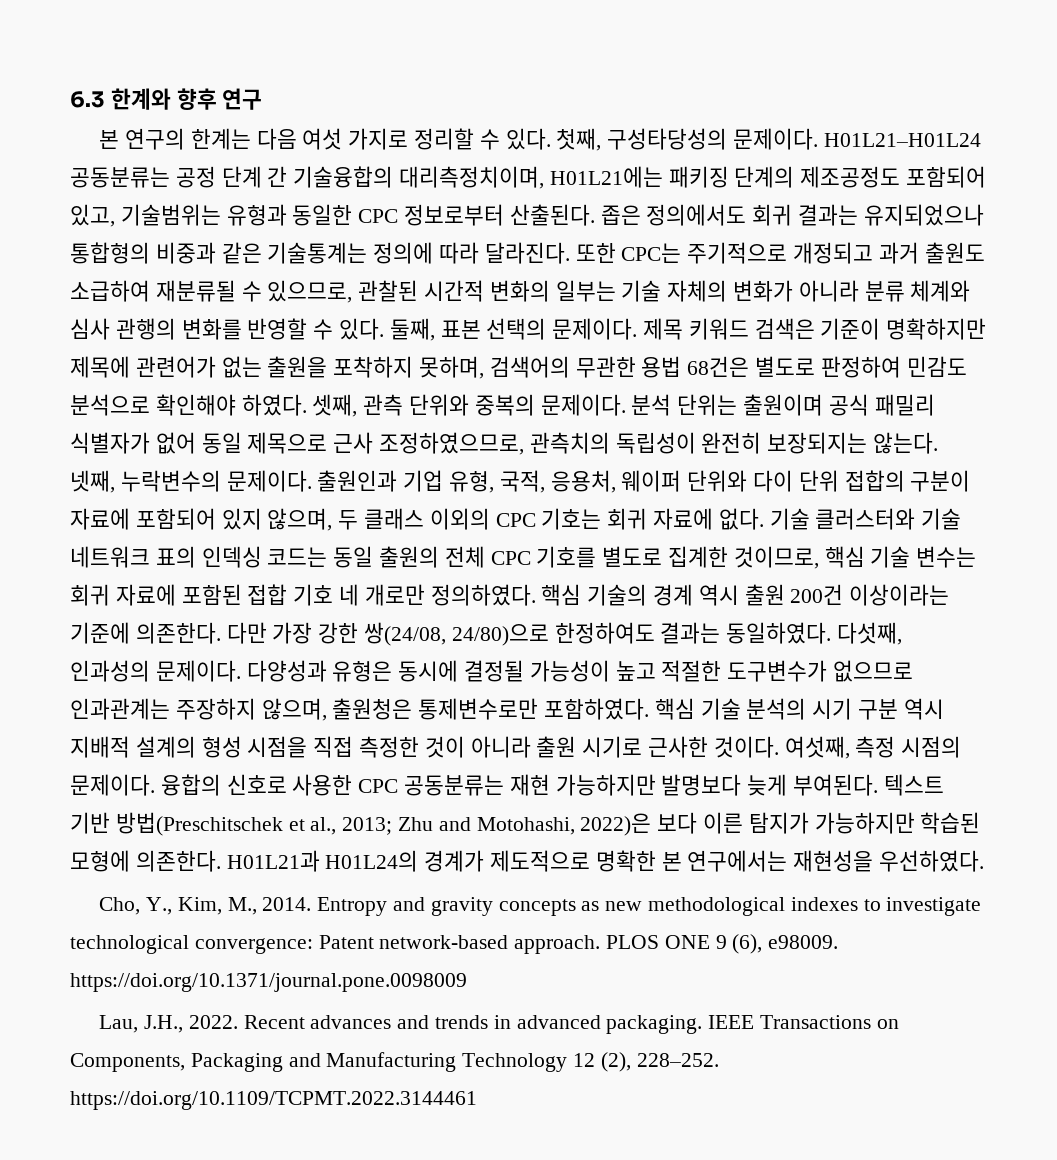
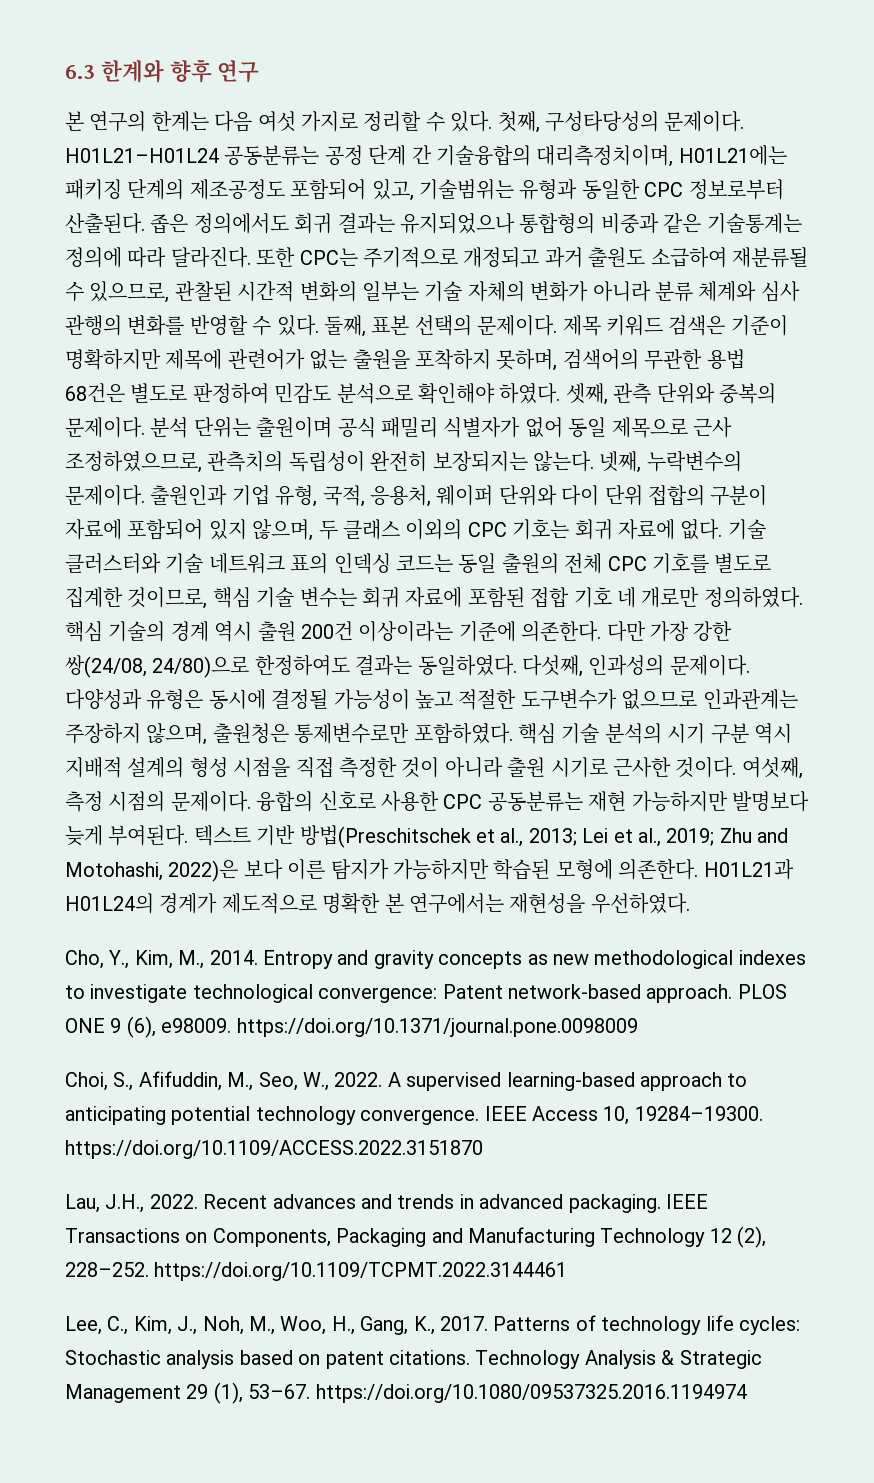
(393, 826) none -> [582,828,715,847] Lei et al., 2019;
(467, 982) none -> [65,1071,748,1091] [65,1106,763,1125] [65,1140,483,1159] // Choi, S., Afifuddin, M., Seo, W., 2022. A supervised learning-based approach to anticipating potential technology convergence. IEEE Access 10, 19284–19300. https://doi.org/10.1109/ACCESS.2022.3151870
(477, 1100) none -> [65,1315,800,1335] [65,1350,762,1369] [65,1382,747,1404] // Lee, C., Kim, J., Noh, M., Woo, H., Gang, K., 2017. Patterns of technology life cycles: Stochastic analysis based on patent citations. Technology Analysis & Strategic Management 29 (1), 53–67. https://doi.org/10.1080/09537325.2016.1194974

